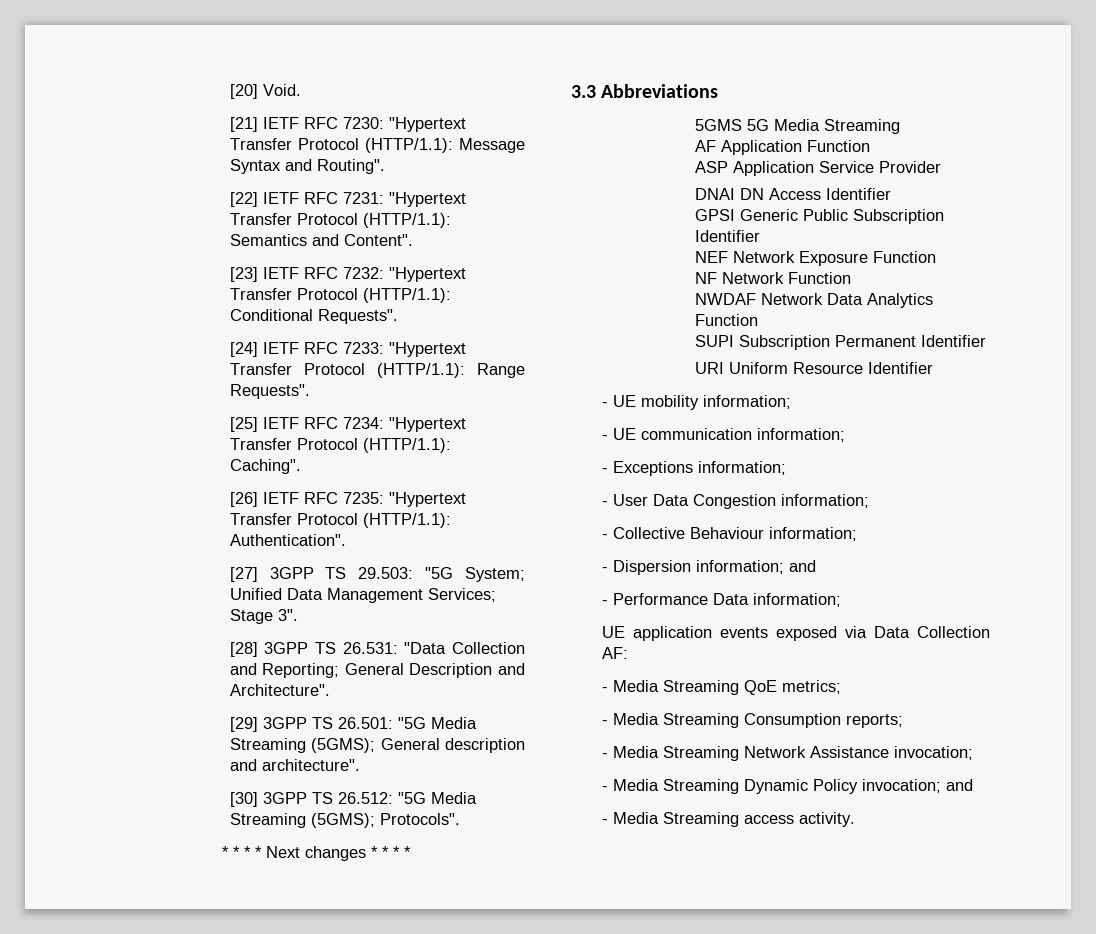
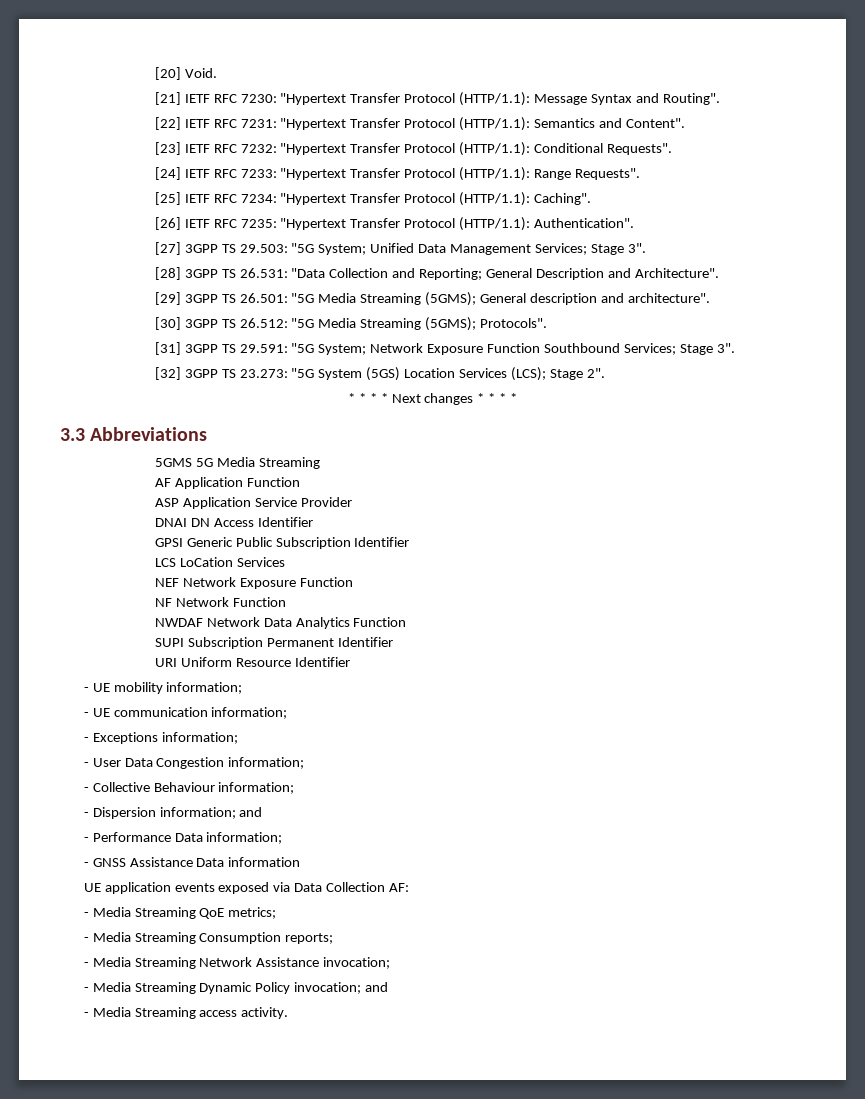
(460, 819) none -> [154,342,735,355] [154,367,605,381] // [31] 3GPP TS 29.591: "5G System; Network Exposure Function Southbound Services; Stage 3". // [32] 3GPP TS 23.273: "5G System (5GS) Location Services (LCS); Stage 2".
(760, 236) none -> [154,557,285,567] // LCS LoCation Services
(841, 600) none -> [83,857,301,867] // - GNSS Assistance Data information

